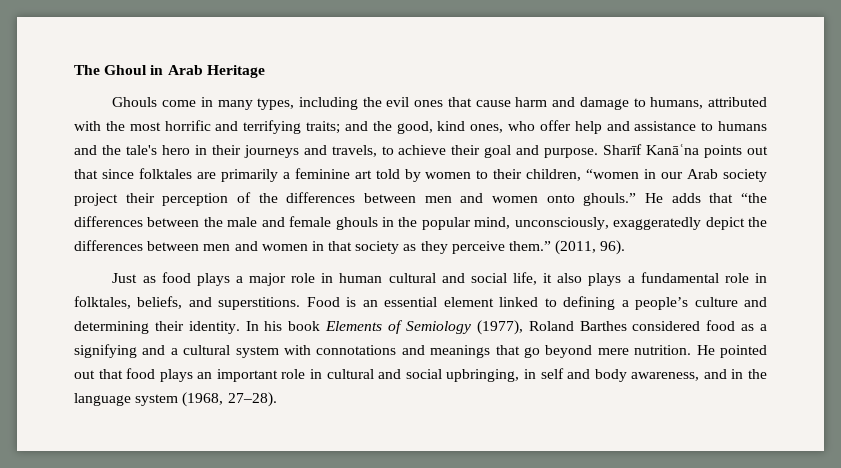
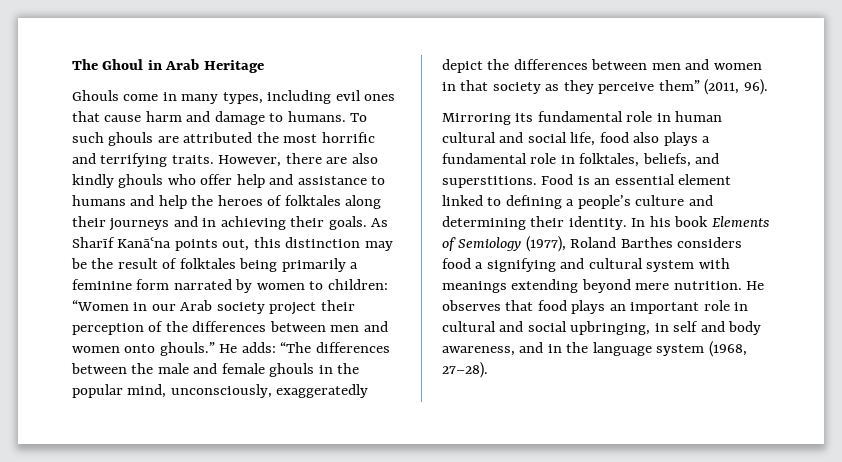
[362,97,382,107] the -> (332, 97) none
[650,97,767,109] [74,121,101,131] humans, attributed with -> [287,111,368,122] [72,132,253,146] humans. To such ghouls are attributed
[306,121,504,134] traits; and the good, kind ones, -> [171,153,378,167] [72,174,164,188] traits. However, there are also kindly ghouls
[101,144,769,158] [74,168,216,179] the tale's hero in their journeys and travels, to achieve their goal and purpose. Sharīf Kanāʿna points out that since folktales are -> [158,195,382,209] [72,216,389,231] [72,237,393,251] [71,258,278,272] help the heroes of folktales along their journeys and in achieving their goals. As Sharīf Kanāʿna points out, this distinction may be the result of folktales being
[354,169,400,179] art told -> [136,279,232,290] form narrated
[493,169,640,181] their children, “women -> [327,279,388,290] [72,300,129,311] children: “Women
[671,193,767,203] adds that “the -> [241,342,312,353] adds: “The
[509,241,552,251] them.” -> [658,80,700,91] them”
[112,272,287,286] Just as food plays a major -> [442,111,623,125] Mirroring its fundamental
[543,273,553,283] it -> [599,132,629,143] food
[632,320,755,331] considered food as -> [677,237,743,248] [442,258,471,269] considers food
[170,348,178,355] a -> (585, 263) none
[316,345,540,358] connotations and meanings that go -> [442,279,579,293] meanings extending
[719,345,767,358] [74,370,95,379] pointed out -> [442,300,501,311] observes

